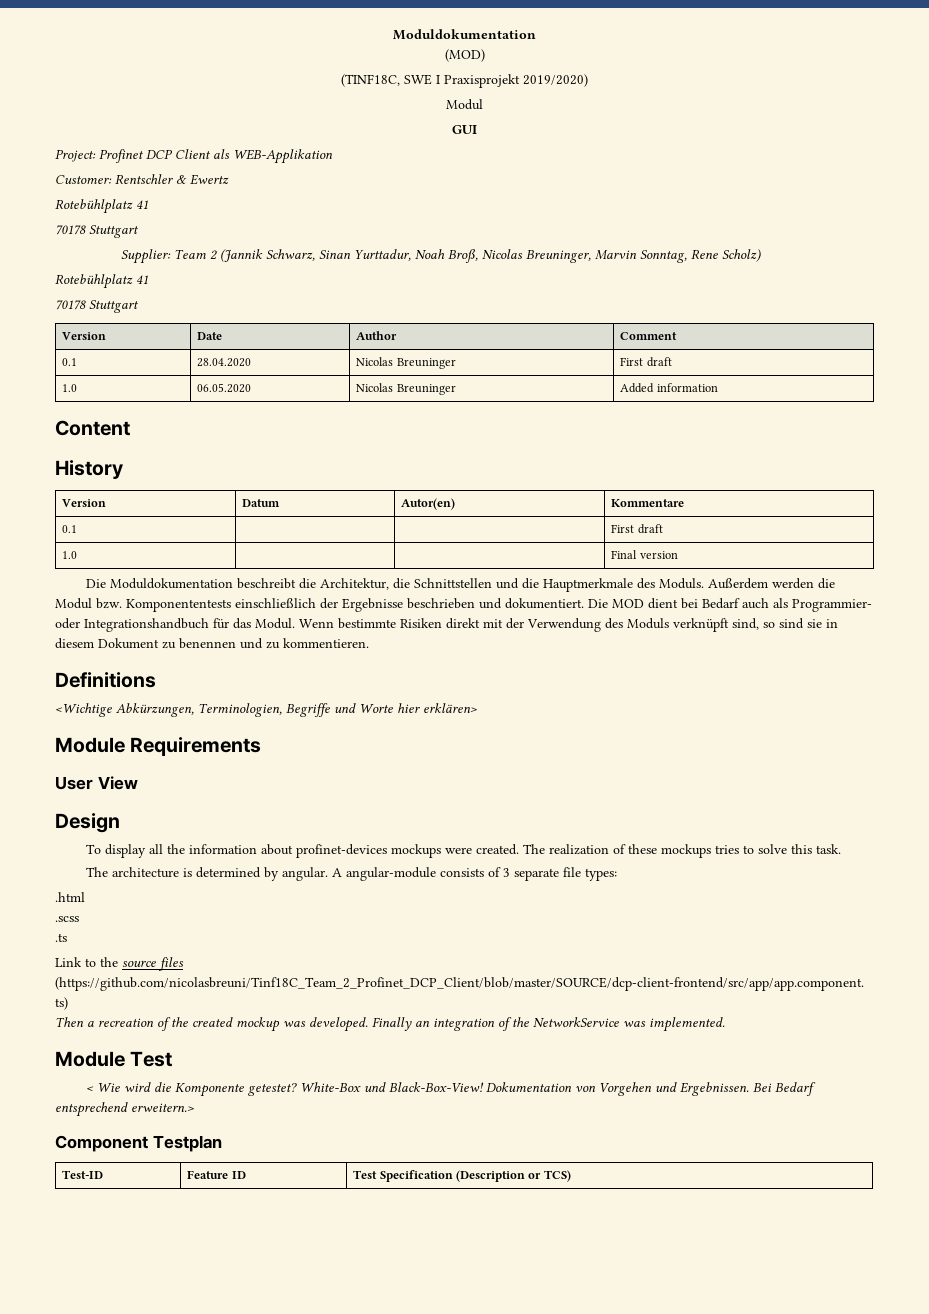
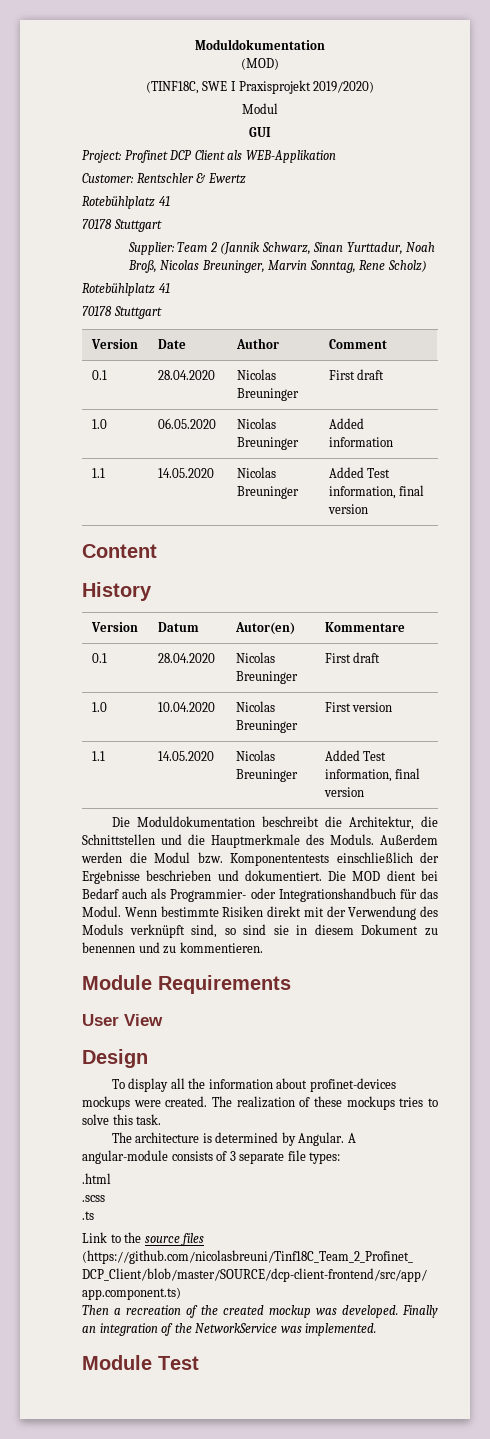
(718, 387) none -> [91,468,105,478] [157,468,214,478] [236,467,276,478] [236,486,299,499] [328,467,391,478] [328,485,425,499] [327,504,368,514] // 1.1 | 14.05.2020 | Nicolas Breuninger | Added Test information, final version
[611,524,663,534] [62,551,78,559] [611,550,638,559] | | First draft // 1.0 | | | Final -> [157,653,215,663] [235,652,275,663] [235,671,298,684] [324,652,381,663] [91,702,107,712] [157,702,215,712] [235,701,275,712] [235,720,298,733] [324,702,393,712] [91,751,105,761] [157,751,214,761] [235,750,275,761] [235,769,298,782] [324,750,387,761] [324,768,421,782] 28.04.2020 | Nicolas Breuninger | First draft // 1.0 | 10.04.2020 | Nicolas Breuninger | First version // 1.1 | 14.05.2020 | Nicolas Breuninger | Added Test information, final
[55,672,156,688] [55,703,477,717] // Definitions // <Wichtige Abkürzungen, Terminologien, Begriffe und Worte hier erklären> -> (263, 947) none
[282,867,329,881] angular. -> [298,1132,345,1146] Angular.
[86,1082,817,1097] [55,1102,194,1117] [55,1135,222,1152] [62,1170,104,1179] [187,1170,246,1179] [353,1170,571,1182] // < Wie wird die Komponente getestet? White-Box und Black-Box-View! Dokumentation von Vorgehen und Ergebnissen. Bei Bedarf entsprechend erweitern.> // Component Testplan // Test-ID | Feature ID | Test Specification (Description or TCS) -> (199, 1363) none

